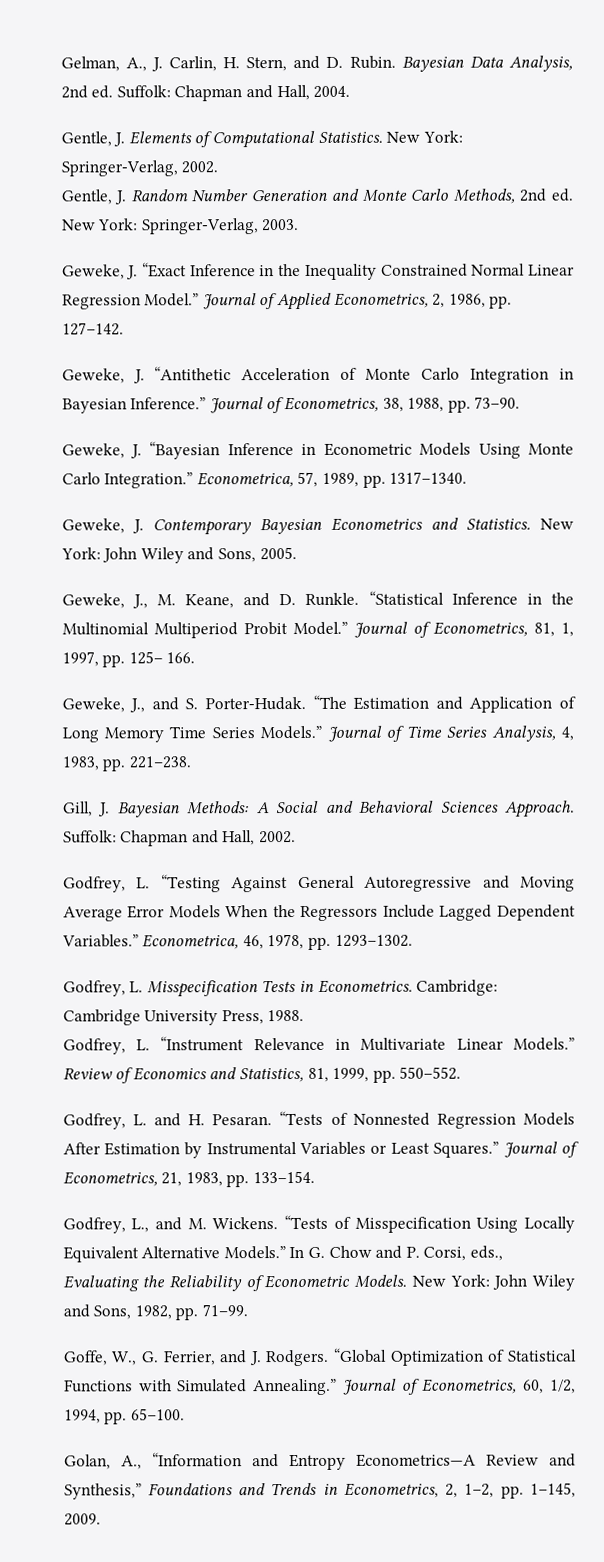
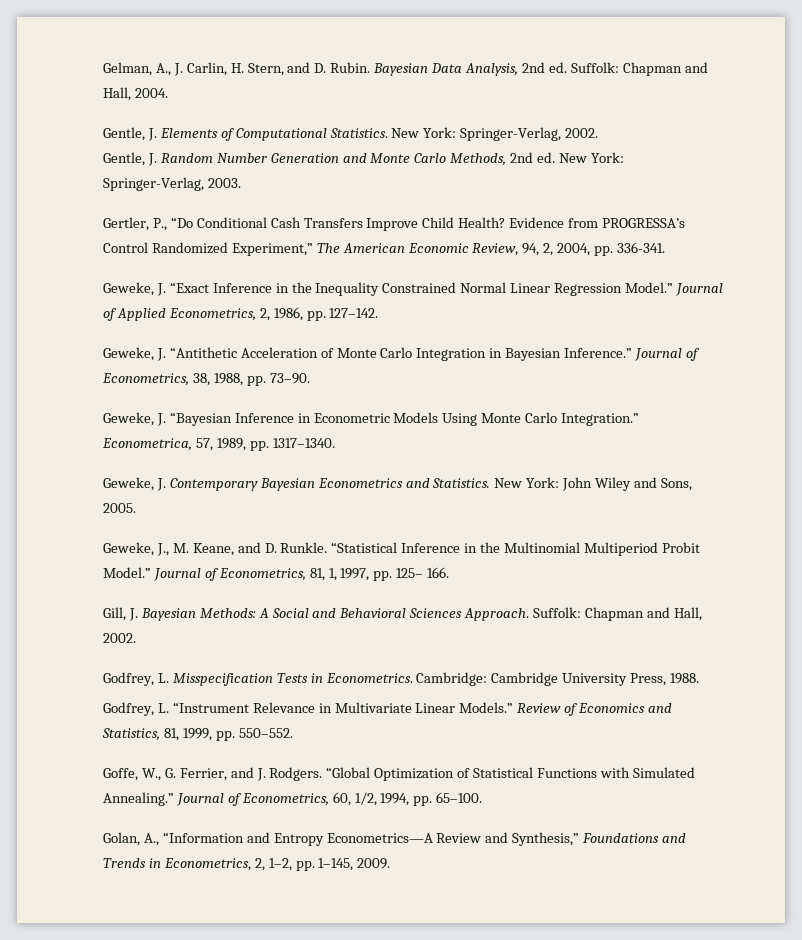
(300, 225) none -> [102,217,685,231] [102,242,665,256] // Gertler, P., “Do Conditional Cash Transfers Improve Child Health? Evidence from PROGRESSA’s Control Randomized Experiment,” The American Economic Review, 94, 2, 2004, pp. 336-341.
[61,694,576,713] [61,725,574,743] [61,756,191,772] // Geweke, J., and S. Porter-Hudak. “The Estimation and Application of Long Memory Time Series Models.” Journal of Time Series Analysis, 4, 1983, pp. 221–238. -> (450, 572) none
[62,874,575,893] [62,904,576,922] [61,933,413,950] // Godfrey, L. “Testing Against General Autoregressive and Moving Average Error Models When the Regressors Include Lagged Dependent Variables.” Econometrica, 46, 1978, pp. 1293–1302. -> (136, 638) none
[62,1110,575,1130] [62,1141,579,1159] [62,1170,315,1188] [62,1214,575,1234] [62,1245,503,1263] [62,1274,575,1292] [62,1304,248,1321] // Godfrey, L. and H. Pesaran. “Tests of Nonnested Regression Models After Estimation by Instrumental Variables or Least Squares.” Journal of Econometrics, 21, 1983, pp. 133–154. // Godfrey, L., and M. Wickens. “Tests of Misspecification Using Locally Equivalent Alternative Models.” In G. Chow and P. Corsi, eds., Evaluating the Reliability of Econometric Models. New York: John Wiley and Sons, 1982, pp. 71–99. -> (293, 733) none

